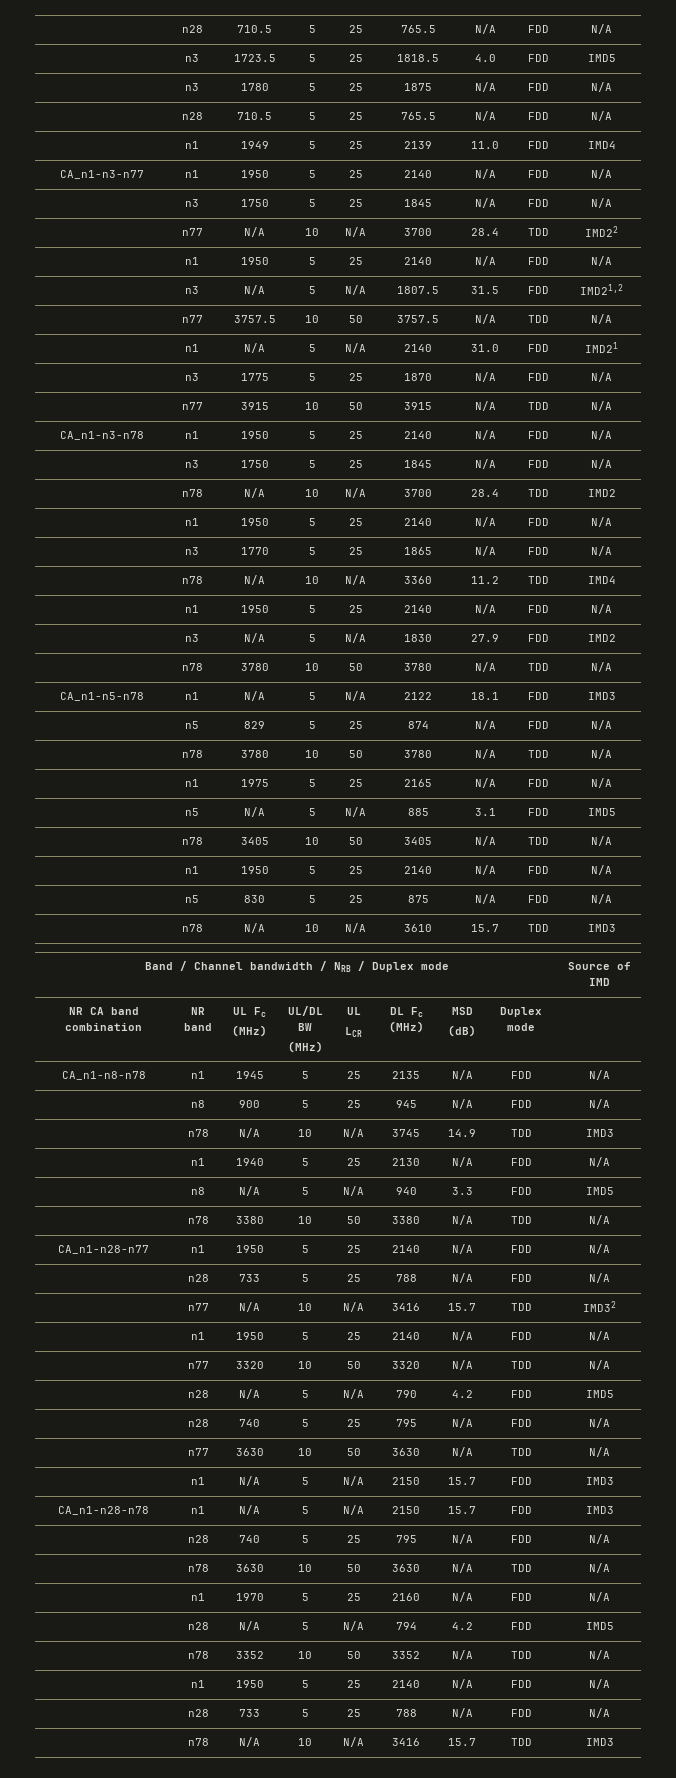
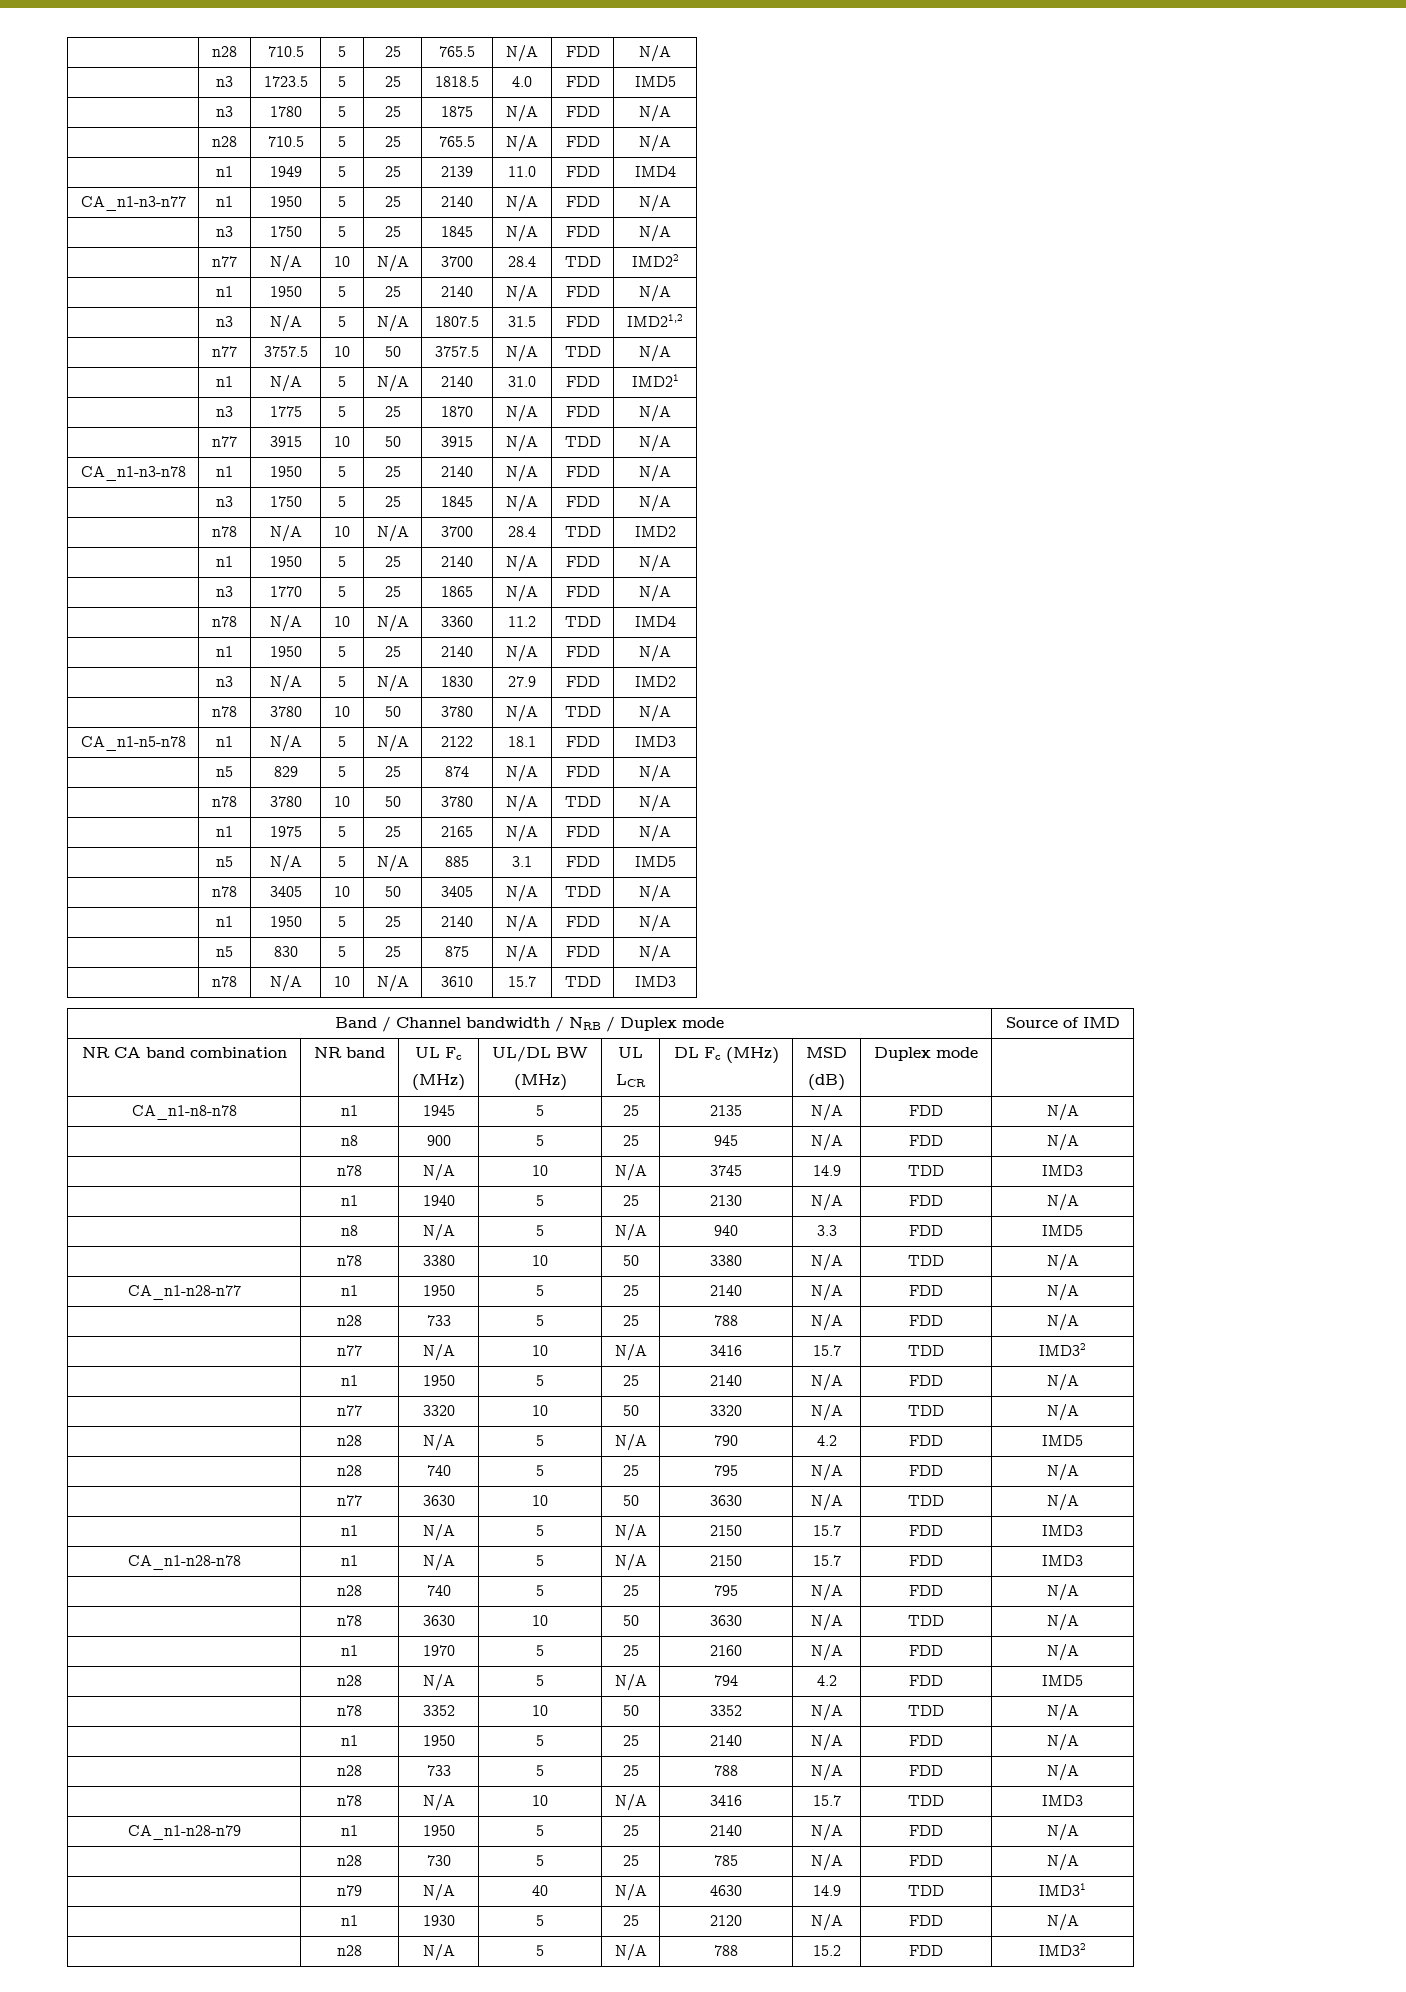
(614, 1742) none -> [127,1825,241,1840] [341,1825,358,1836] [422,1825,455,1836] [536,1825,544,1836] [622,1825,639,1836] [710,1825,742,1836] [810,1824,843,1841] [909,1825,943,1836] [1046,1824,1079,1841] [337,1855,362,1866] [426,1855,451,1866] [536,1855,544,1866] [622,1855,639,1866] [714,1855,738,1866] [810,1854,843,1871] [909,1855,943,1866] [1046,1854,1079,1871] [337,1885,362,1896] [422,1884,455,1901] [532,1885,548,1896] [614,1884,647,1901] [710,1885,742,1896] [812,1885,841,1896] [908,1885,944,1896] [1039,1883,1086,1896] [341,1915,358,1926] [422,1915,455,1926] [536,1915,544,1926] [622,1915,639,1926] [710,1915,742,1926] [810,1914,843,1931] [909,1915,943,1926] [1046,1914,1079,1931] [337,1945,362,1956] [422,1944,455,1961] [536,1945,544,1956] [614,1944,647,1961] [714,1945,738,1956] [812,1945,841,1956] [909,1945,943,1956] [1039,1943,1086,1956] // CA_n1-n28-n79 | n1 | 1950 | 5 | 25 | 2140 | N/A | FDD | N/A // | n28 | 730 | 5 | 25 | 785 | N/A | FDD | N/A // | n79 | N/A | 40 | N/A | 4630 | 14.9 | TDD | IMD31 // | n1 | 1930 | 5 | 25 | 2120 | N/A | FDD | N/A // | n28 | N/A | 5 | N/A | 788 | 15.2 | FDD | IMD32

